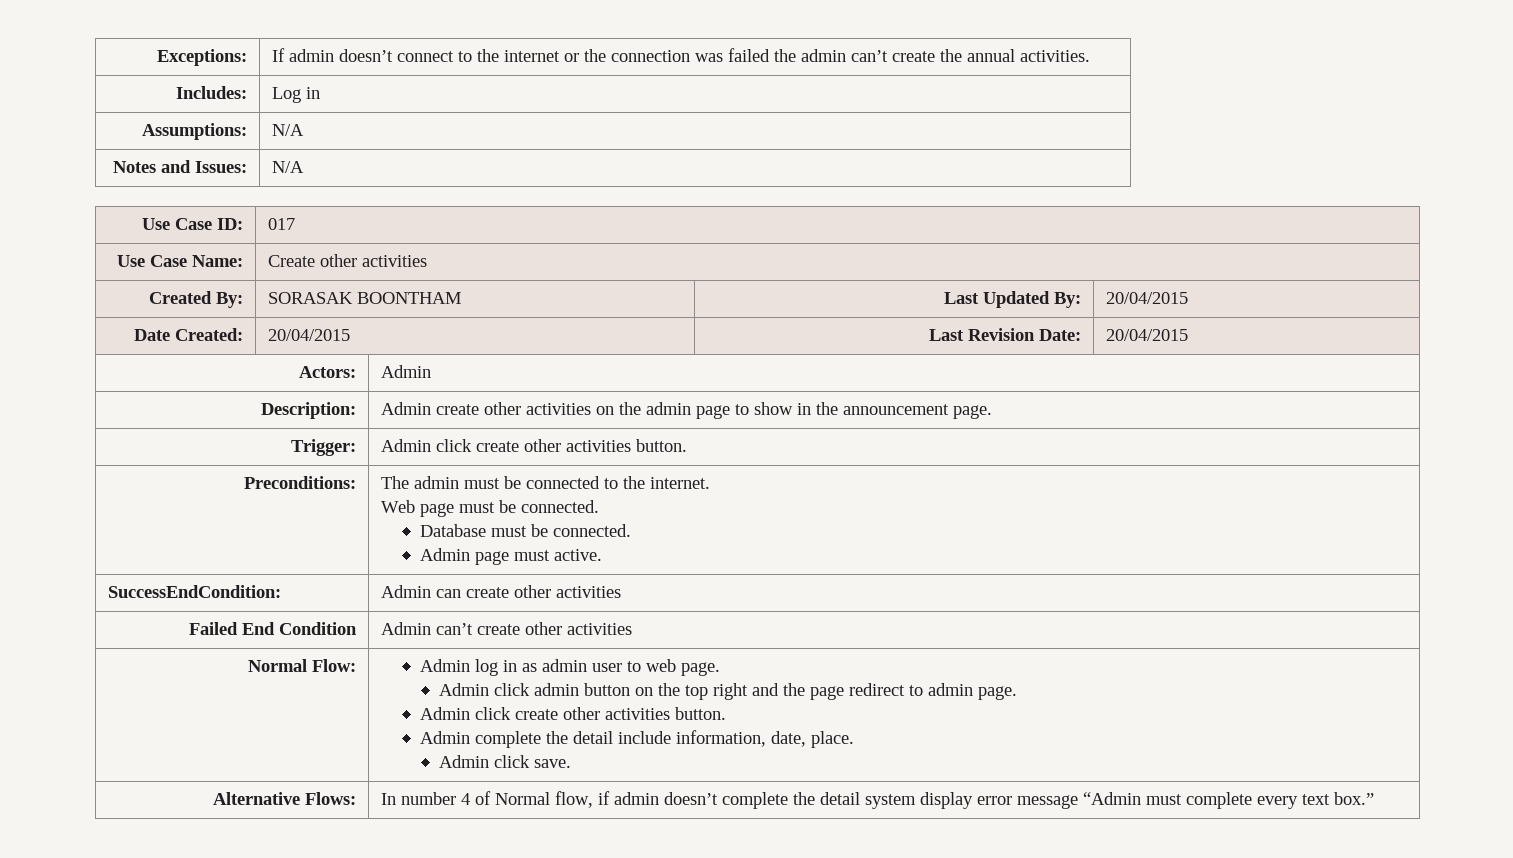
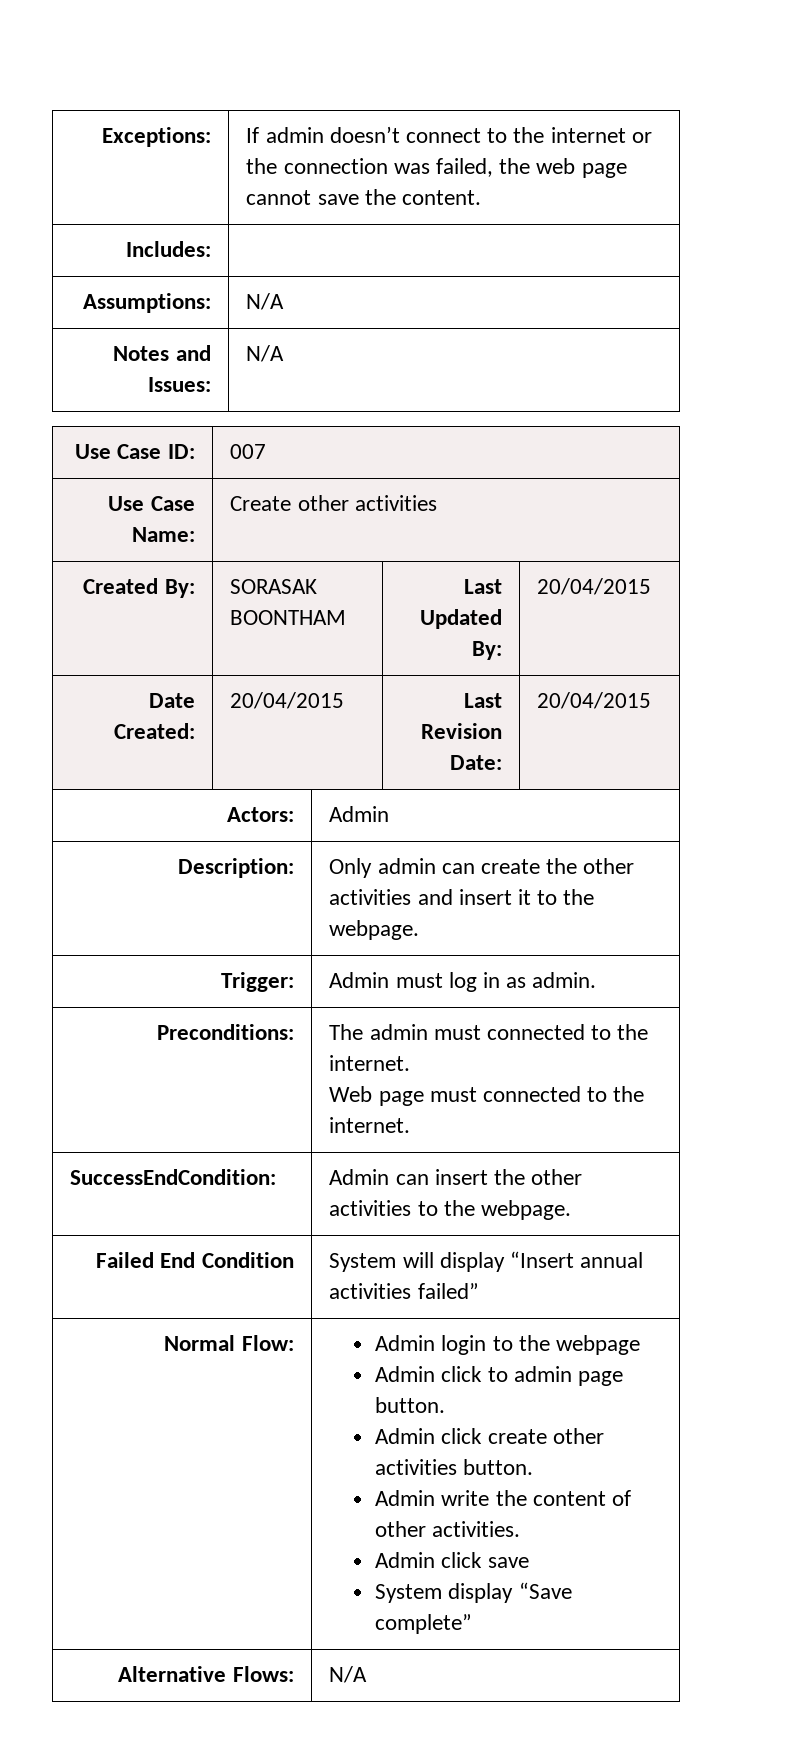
[728,48,1091,62] failed the admin can’t create the annual activities. -> [436,158,627,178] [246,189,482,205] failed, the web page cannot save the content.
[272,87,321,103] Log in -> (211, 249) none
[268,218,296,230] 017 -> [230,444,267,459] 007
[381,402,993,419] [290,439,356,456] [381,439,688,452] Admin create other activities on the admin page to show in the announcement page. // Trigger: | Admin click create other activities button. -> [329,858,635,878] [329,889,595,905] [329,920,420,940] [220,972,294,992] [329,972,597,992] Only admin can create the other activities and insert it to the webpage. // Trigger: | Admin must log in as admin.
[504,476,522,489] be -> (481, 1032) none
[499,500,600,513] [420,524,632,537] [420,548,603,565] be connected. // Database must be connected. // Admin page must active. -> [483,1086,645,1102] [329,1117,411,1133] connected to the internet.
[466,585,622,598] create other activities -> [434,1169,583,1185] [329,1200,572,1220] insert the other activities to the webpage.
[381,622,633,635] Admin can’t create other activities -> [329,1251,644,1272] [329,1283,479,1299] System will display “Insert annual activities failed”
[475,659,721,676] [438,683,1017,700] log in as admin user to web page. // Admin click admin button on the top right and the page redirect to admin page. -> [441,1335,640,1355] [375,1366,623,1386] [375,1397,446,1413] login to the webpage // Admin click to admin page button.
[475,730,855,748] [438,755,571,768] [212,792,356,805] [381,791,1375,809] complete the detail include information, date, place. // Admin click save. // Alternative Flows: | In number 4 of Normal flow, if admin doesn’t complete the detail system display error message “Admin must complete every text box.” -> [441,1490,631,1506] [375,1521,521,1537] [375,1552,529,1568] [375,1582,572,1603] [375,1614,473,1634] [118,1666,294,1682] [329,1666,368,1683] write the content of other activities. // Admin click save // System display “Save complete” // Alternative Flows: | N/A

